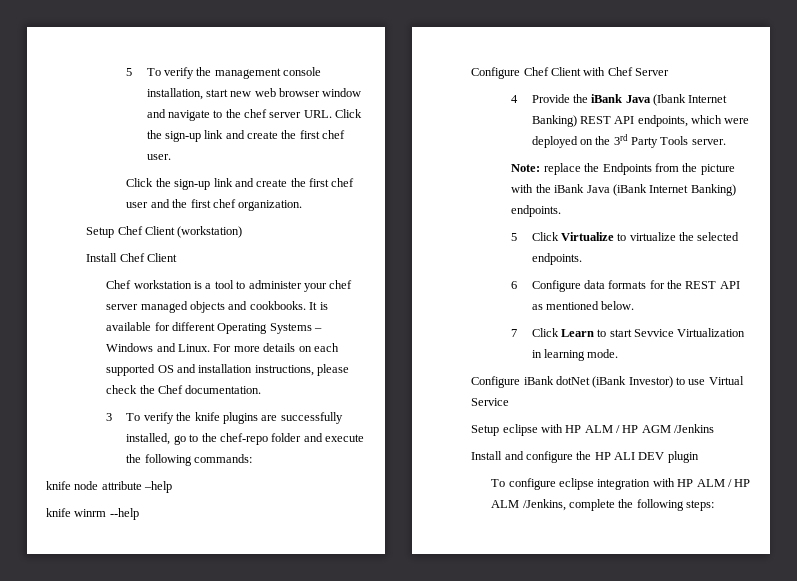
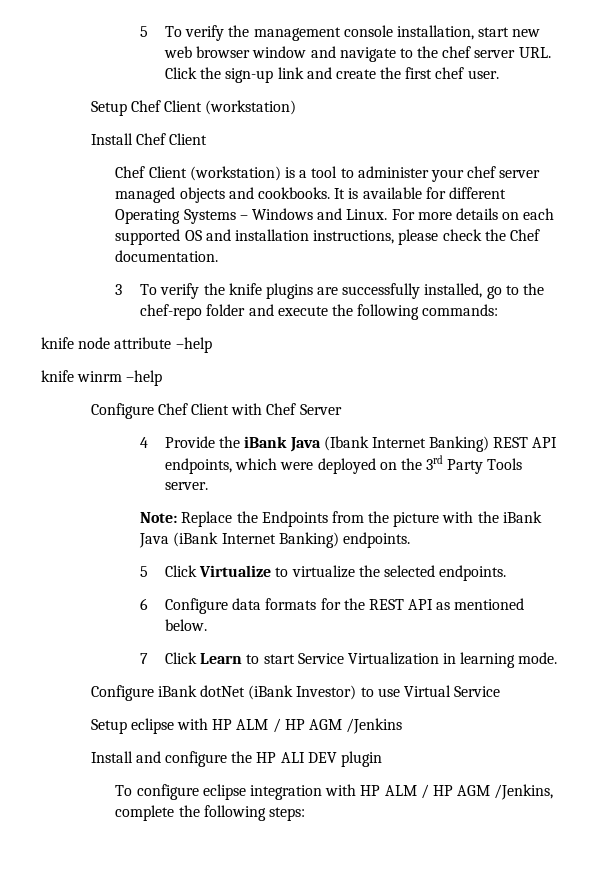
[126,178,355,190] [126,199,303,211] // Click the sign-up link and create the first chef user and the first chef organization. -> (499, 74) none
[133,280,192,289] workstation -> [148,166,281,181] Client (workstation)
[109,508,139,520] --help -> [126,370,163,386] –help
[543,163,581,175] replace -> [181,511,233,527] Replace
[633,329,674,337] Sevvice -> [297,653,344,664] Service
[491,500,520,508] ALM -> [457,785,491,796] AGM

